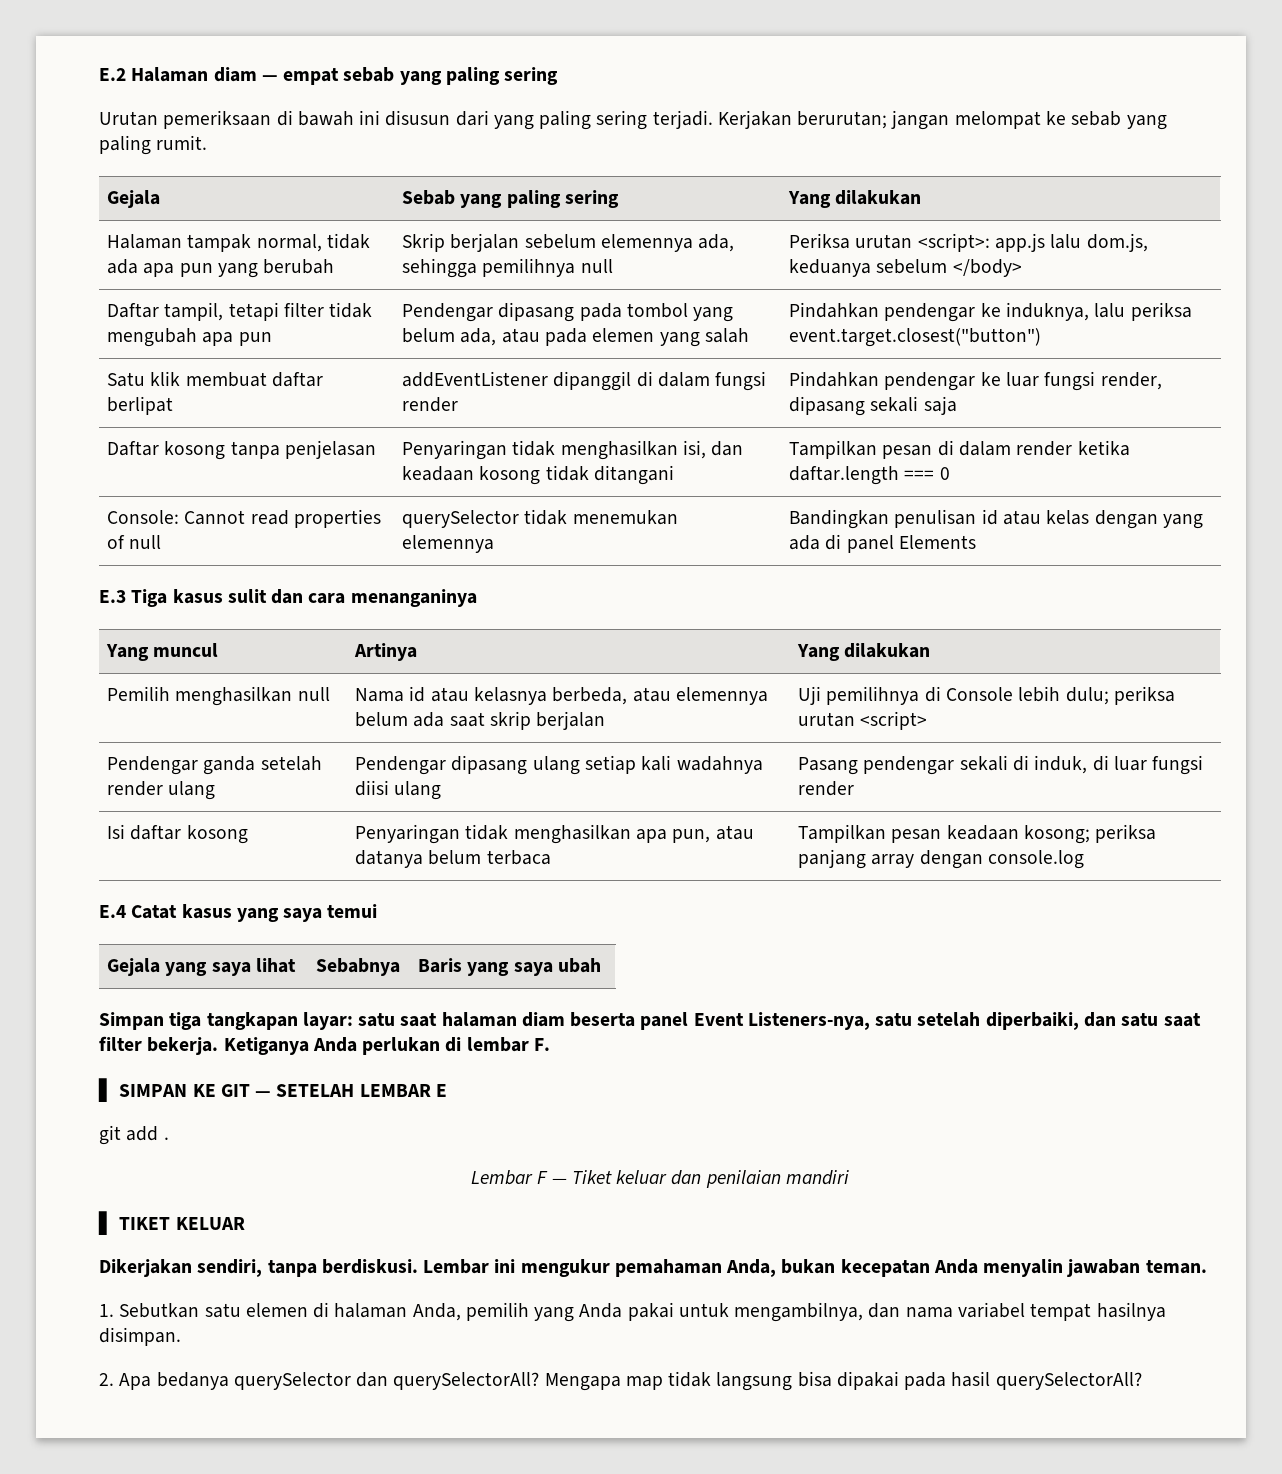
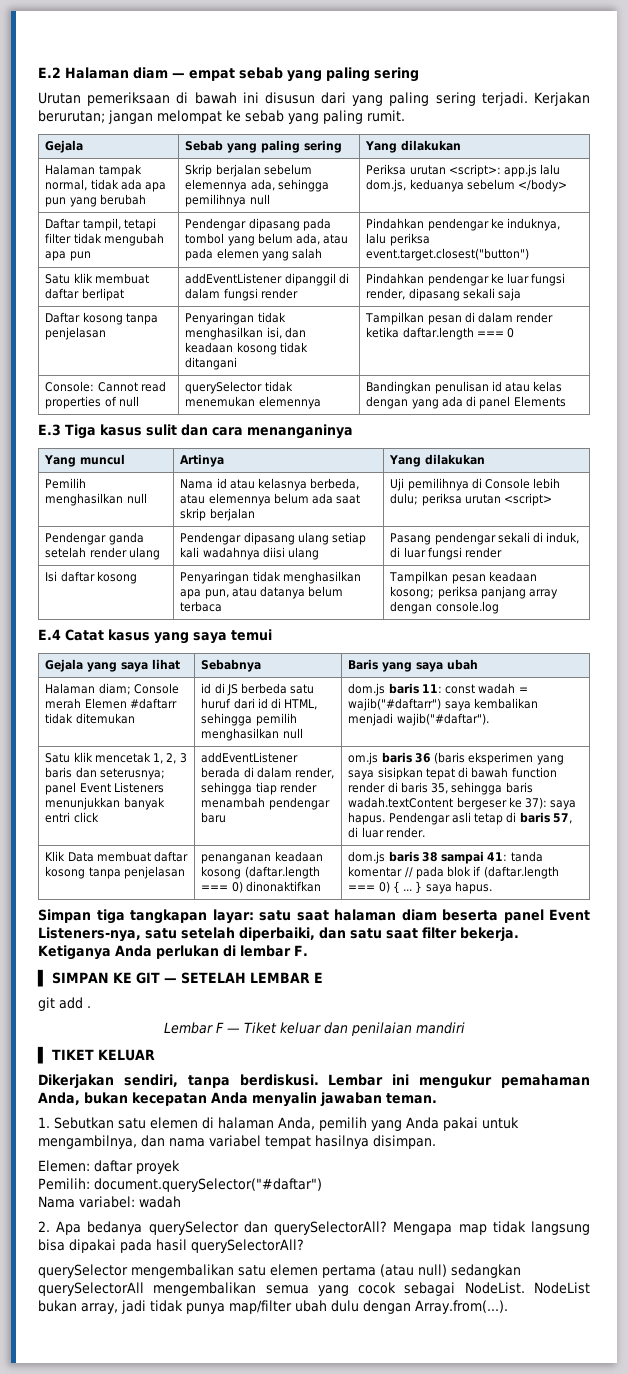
(602, 965) none -> [45,683,179,695] [45,698,177,709] [45,713,135,724] [201,683,315,696] [201,698,318,710] [201,713,297,726] [201,728,303,741] [348,683,528,696] [348,698,538,711] [348,713,489,726] [45,752,187,764] [45,767,165,780] [45,782,164,795] [45,797,165,810] [45,812,99,823] [201,752,299,763] [201,767,335,779] [201,782,317,795] [201,797,330,810] [201,812,227,823] [348,752,564,765] [348,767,557,780] [348,782,533,795] [348,797,577,810] [348,812,572,825] [348,827,425,838] [45,851,189,862] [45,866,185,879] [201,851,323,864] [201,866,320,879] [201,881,321,893] [348,851,543,864] [348,866,559,879] [348,881,492,894] // Halaman diam; Console merah Elemen #daftarr tidak ditemukan | id di JS berbeda satu huruf dari id di HTML, sehingga pemilih menghasilkan null | dom.js baris 11: const wadah = wajib("#daftarr") saya kembalikan menjadi wajib("#daftar"). // Satu klik mencetak 1, 2, 3 baris dan seterusnya; panel Event Listeners menunjukkan banyak entri click | addEventListener berada di dalam render, sehingga tiap render menambah pendengar baru | om.js baris 36 (baris eksperimen yang saya sisipkan tepat di bawah function render di baris 35, sehingga baris wadah.textContent bergeser ke 37): saya hapus. Pendengar asli tetap di baris 57, di luar render. // Klik Data membuat daftar kosong tanpa penjelasan | penanganan keadaan kosong (daftar.length === 0) dinonaktifkan | dom.js baris 38 sampai 41: tanda komentar // pada blok if (daftar.length === 0) { ... } saya hapus.
(181, 1336) none -> [38,1160,180,1174] [38,1178,322,1192] [38,1196,181,1208] // Elemen: daftar proyek // Pemilih: document.querySelector("#daftar") // Nama variabel: wadah
(1142, 1381) none -> [38,1264,521,1278] [38,1282,590,1296] [38,1300,508,1314] // querySelector mengembalikan satu elemen pertama (atau null) sedangkan querySelectorAll mengembalikan semua yang cocok sebagai NodeList. NodeList bukan array, jadi tidak punya map/filter ubah dulu dengan Array.from(...).

